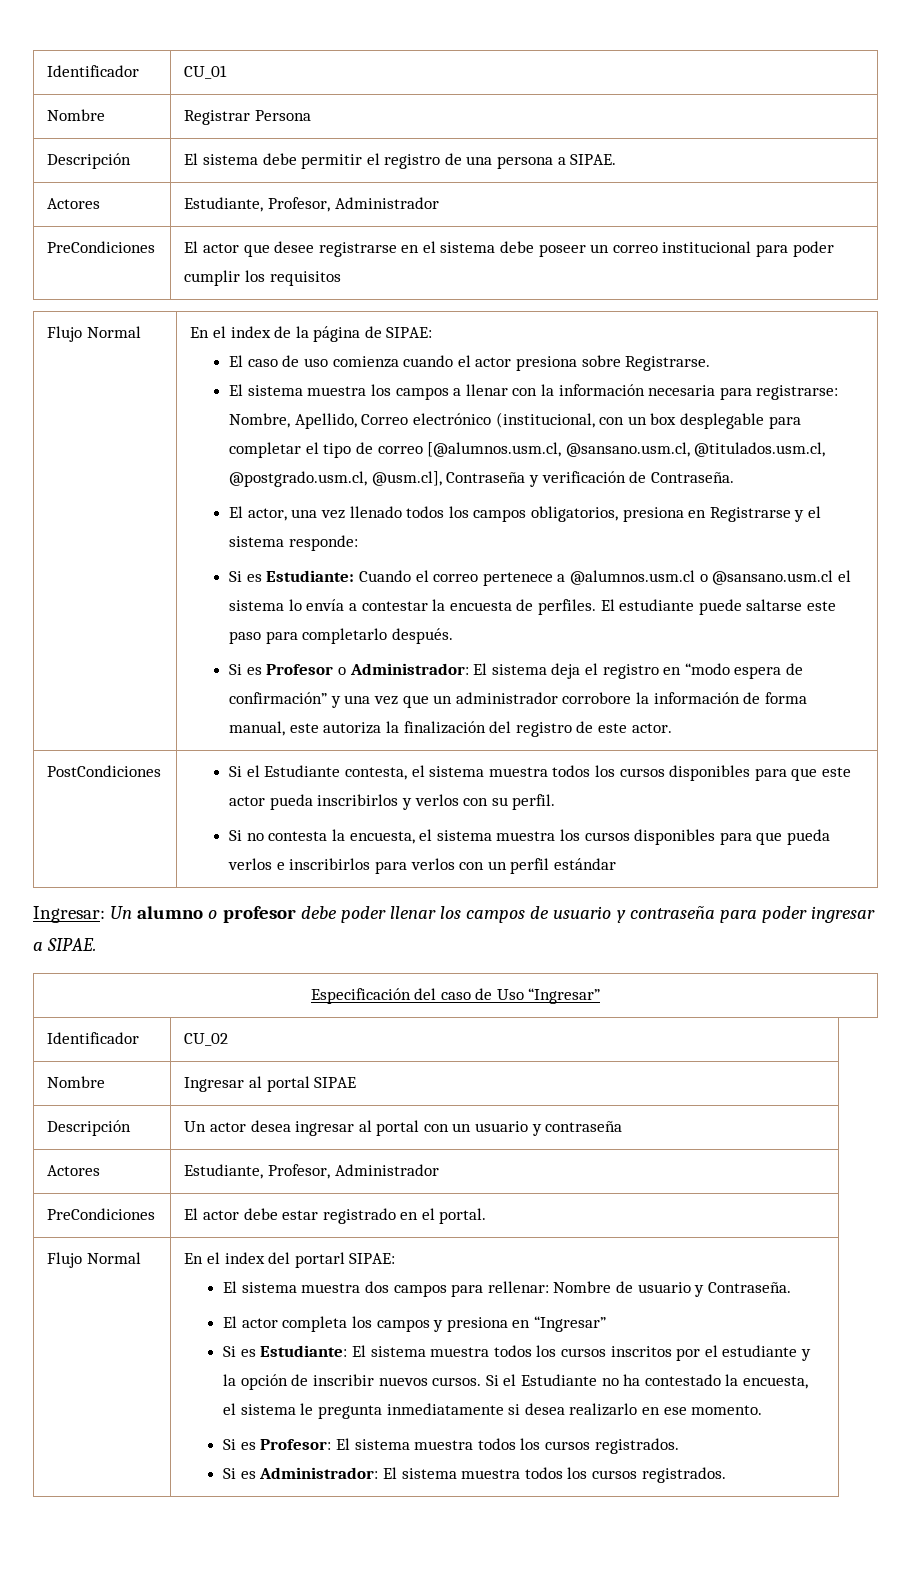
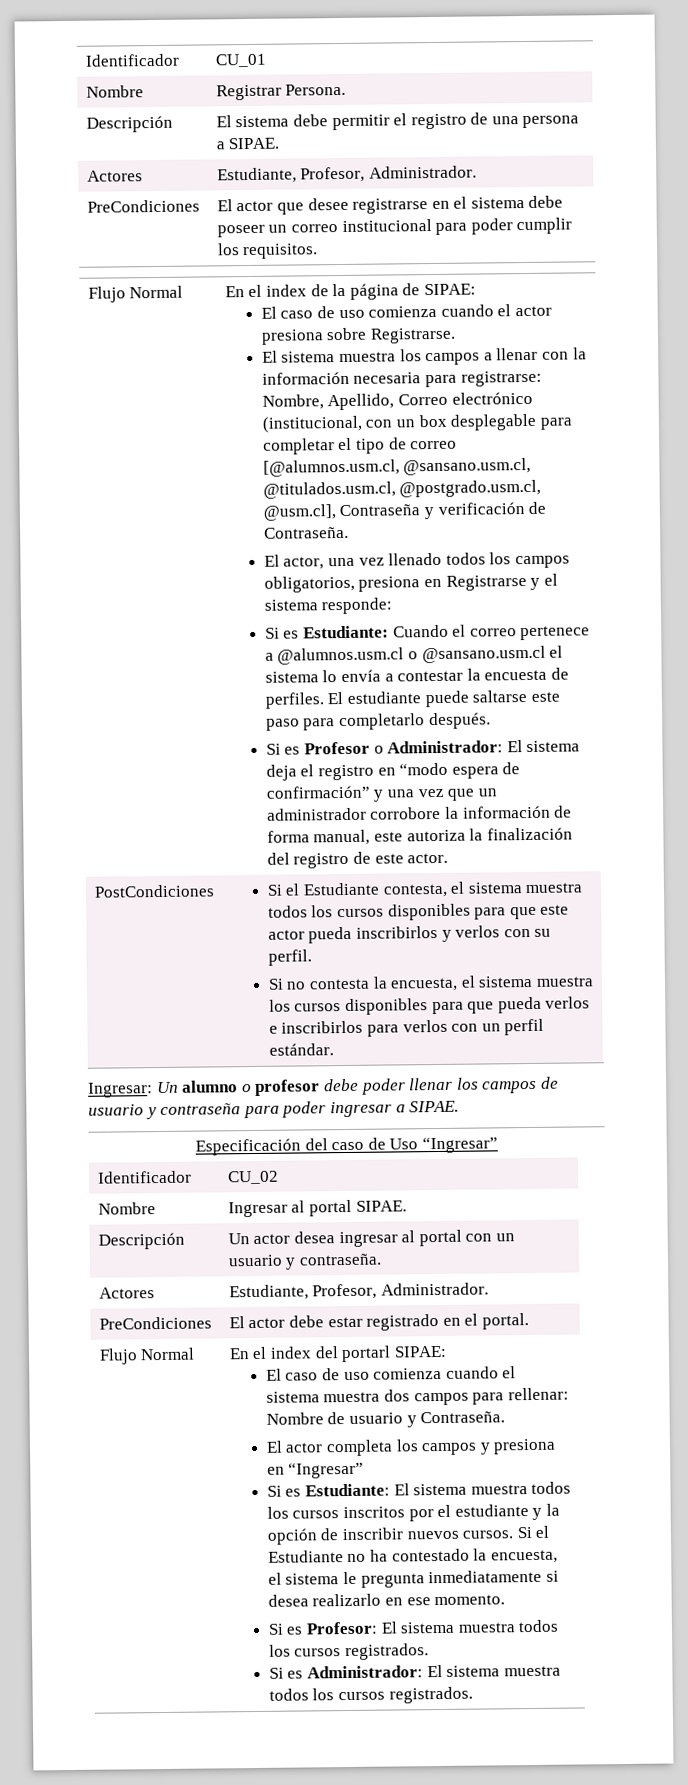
[254,110,311,121] Persona -> [285,83,347,96] Persona.
[334,197,439,209] Administrador -> [368,165,477,179] Administrador.
[269,271,341,286] requisitos -> [242,243,319,260] requisitos.
[554,858,617,870] estándar -> [268,1043,334,1056] estándar.
[314,1077,357,1088] SIPAE -> [355,1200,407,1212] SIPAE.
[545,1121,623,1132] [47,1165,101,1176] [184,1164,439,1179] contraseña // Actores | Estudiante, Profesor, Administrador -> [298,1253,382,1266] [98,1287,155,1299] [228,1282,489,1301] contraseña. // Actores | Estudiante, Profesor, Administrador.
(238, 1287) none -> [285,1366,517,1381] caso de uso comienza cuando el

